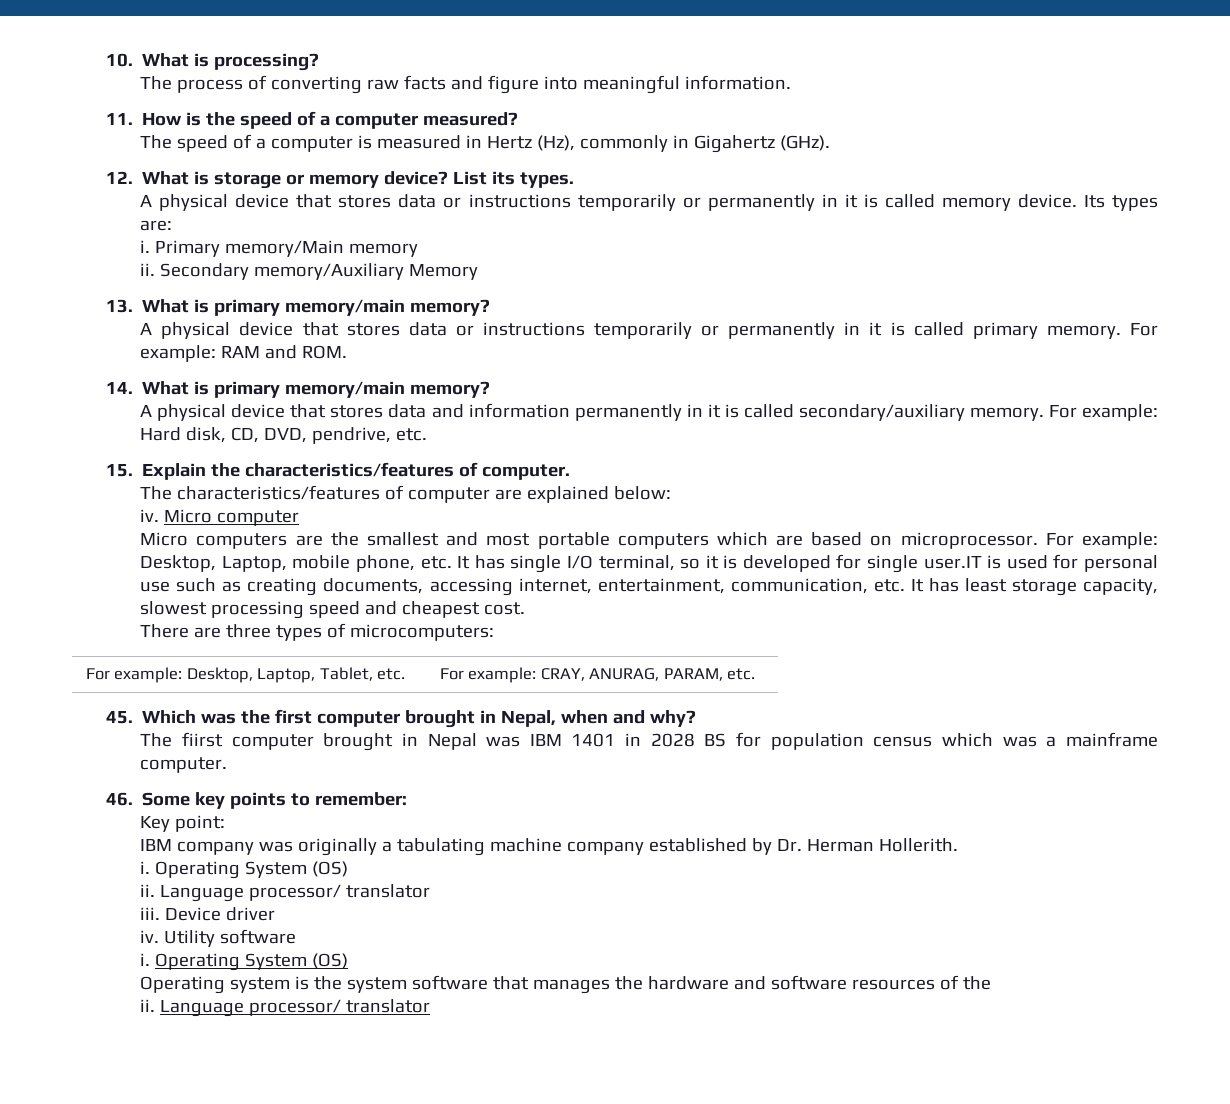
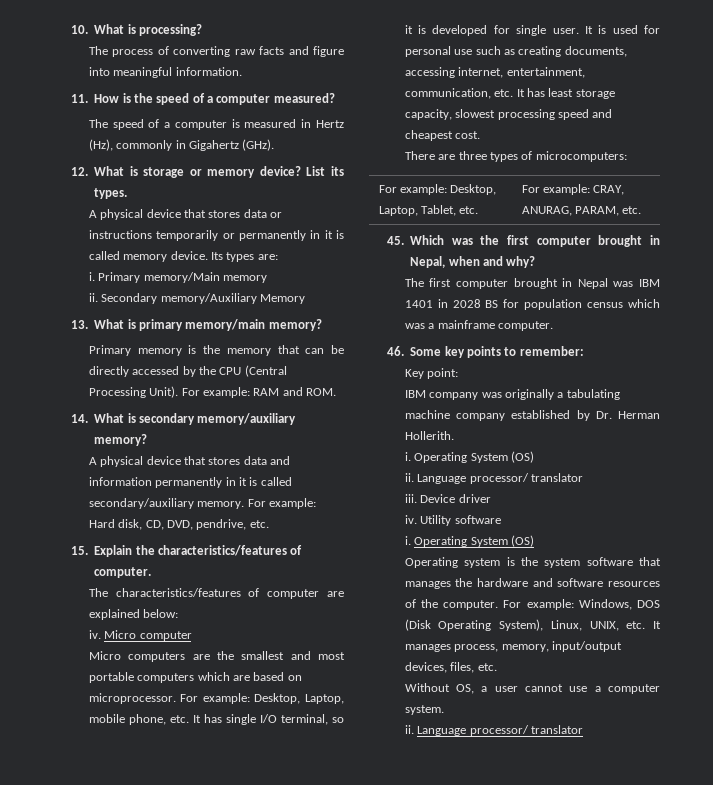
[140,322,1121,339] A physical device that stores data or instructions temporarily or permanently in it is called primary memory. -> [88,345,344,356] [88,365,287,377] [88,386,179,398] Primary memory is the memory that can be directly accessed by the CPU (Central Processing Unit).
[214,381,406,398] primary memory/main -> [138,413,297,425] secondary memory/auxiliary
[923,556,982,569] user.IT -> [552,26,593,34] user. It
[181,732,223,747] fiirst -> [429,278,452,287] first
(992, 983) none -> [443,599,660,610] [404,619,661,631] [404,641,622,652] [404,662,497,673] [404,683,660,694] [404,705,444,715] computer. For example: Windows, DOS (Disk Operating System), Linux, UNIX, etc. It manages process, memory, input/output devices, files, etc. // Without OS, a user cannot use a computer system.

